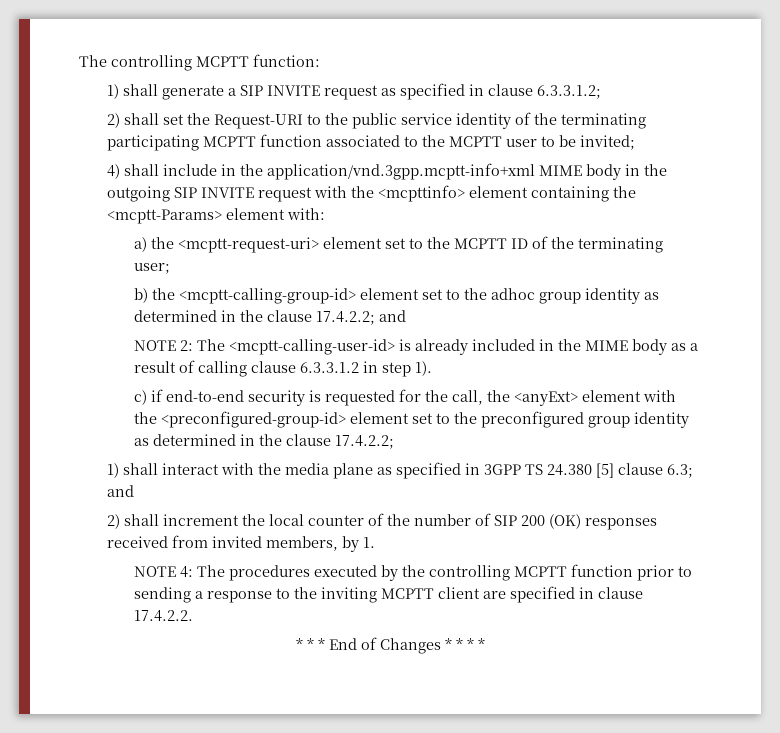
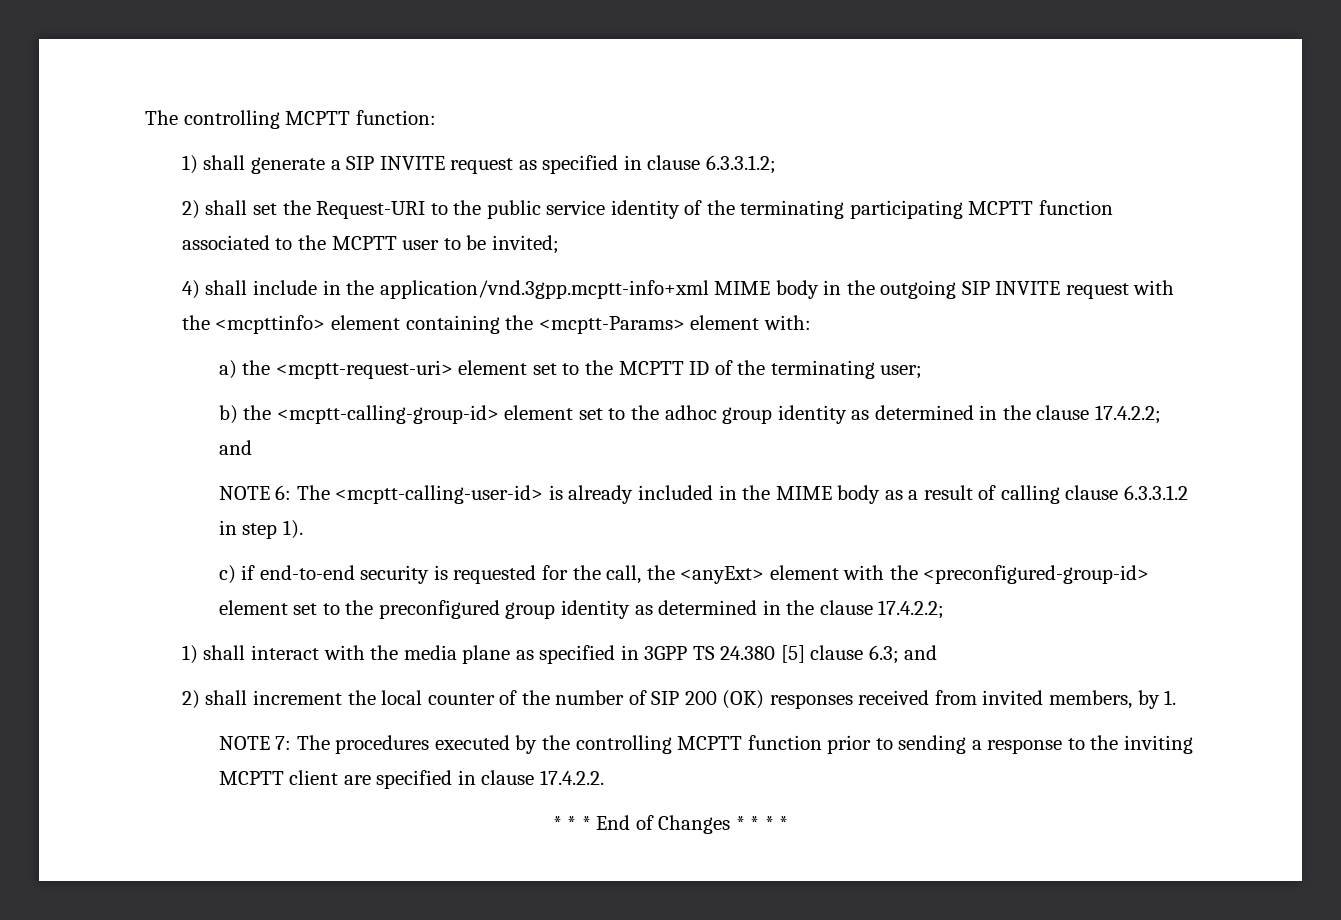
[180,340,194,351] 2: -> [275,485,292,500] 6:
[180,566,194,578] 4: -> [275,736,292,750] 7:

